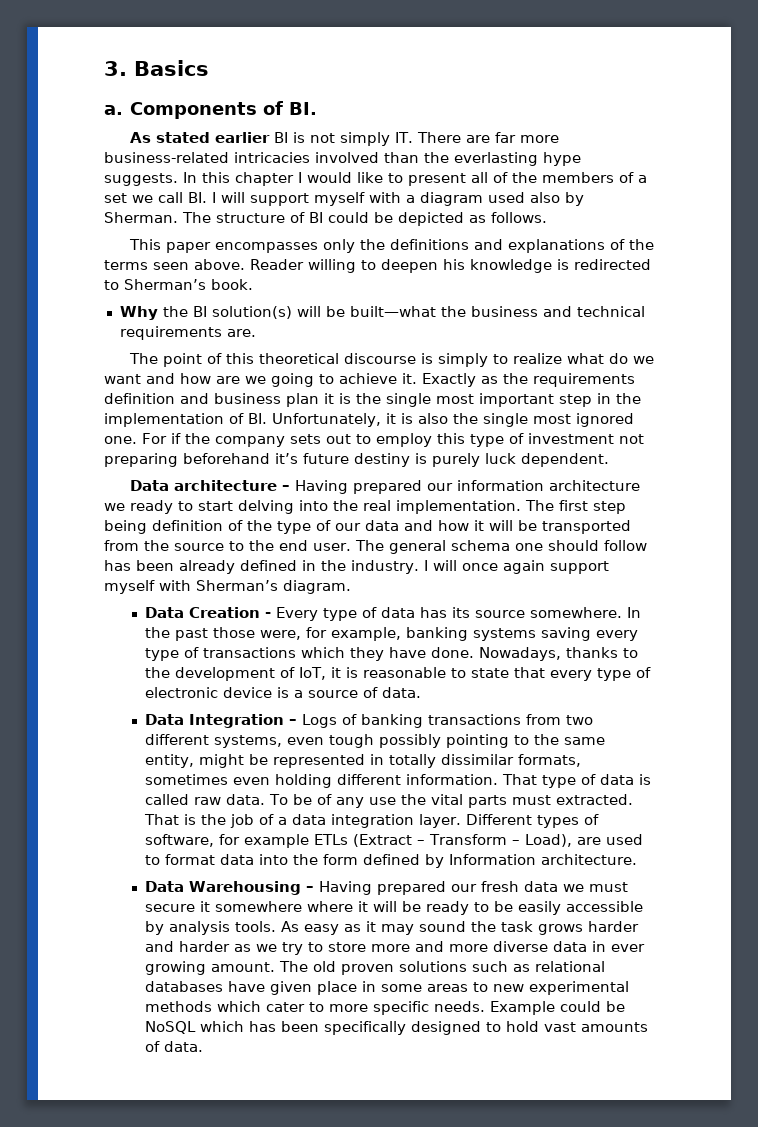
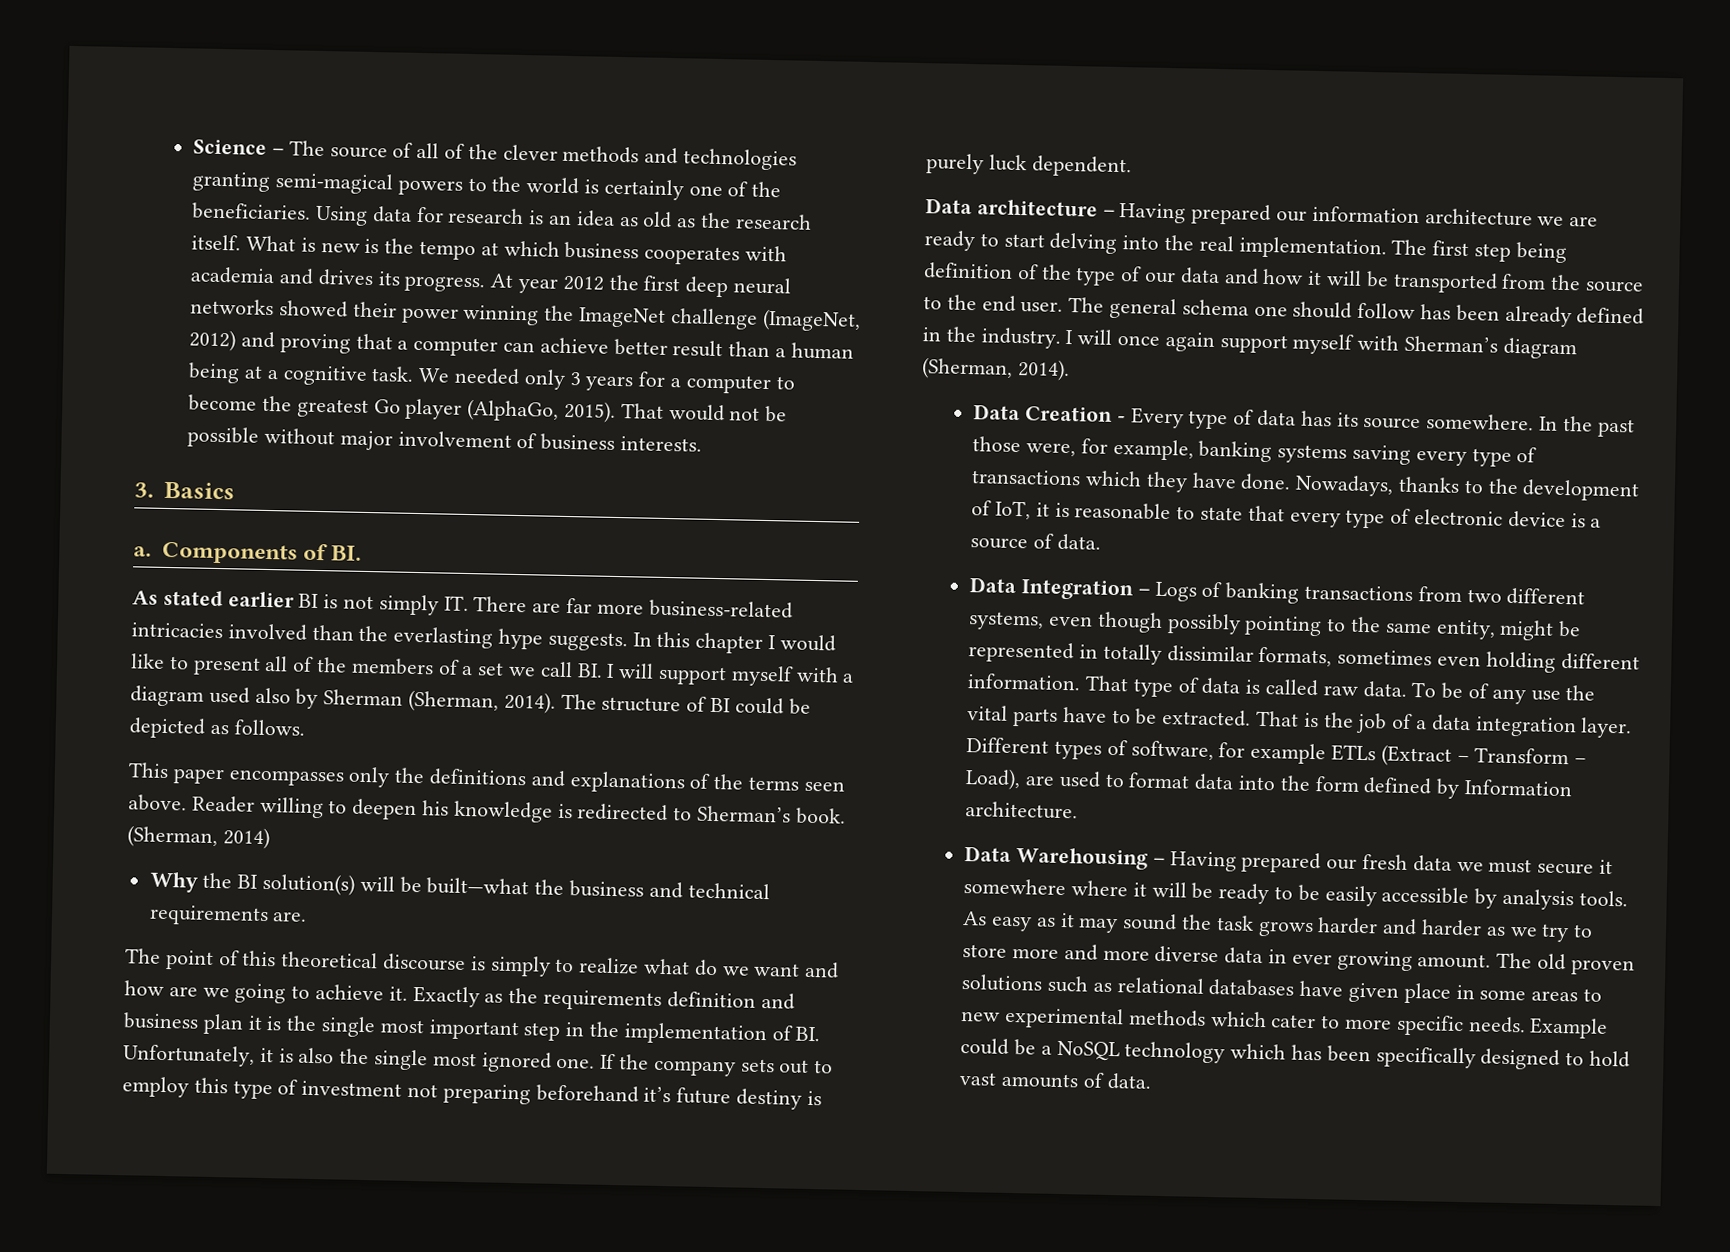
(104, 68) none -> [193,139,798,171] [192,171,782,201] [192,202,812,230] [191,234,788,266] [190,266,792,298] [190,298,861,332] [189,329,854,360] [188,362,795,395] [188,394,788,423] [187,426,702,452] Science – The source of all of the clever methods and technologies granting semi-magical powers to the world is certainly one of the beneficiaries. Using data for research is an idea as old as the research itself. What is new is the tempo at which business cooperates with academia and drives its progress. At year 2012 the first deep neural networks showed their power winning the ImageNet challenge (ImageNet, 2012) and proving that a computer can achieve better result than a human being at a cognitive task. We needed only 3 years for a computer to become the greatest Go player (AlphaGo, 2015). That would not be possible without major involvement of business interests. //
[104,212,178,223] Sherman. -> [323,689,556,714] Sherman (Sherman, 2014).
(253, 284) none -> [127,825,270,850] (Sherman, 2014)
[142,433,181,444] For if -> [600,1053,617,1070] If
(125, 507) none -> [1569,216,1599,227] are
[283,580,351,594] diagram. -> [1502,337,1577,360] [921,357,1070,382] diagram (Sherman, 2014).
[329,734,375,748] tough -> [1096,611,1163,633] though
[512,795,552,805] must -> [1062,706,1158,725] have to be
[145,1021,197,1034] NoSQL -> [1040,1040,1226,1064] a NoSQL technology

